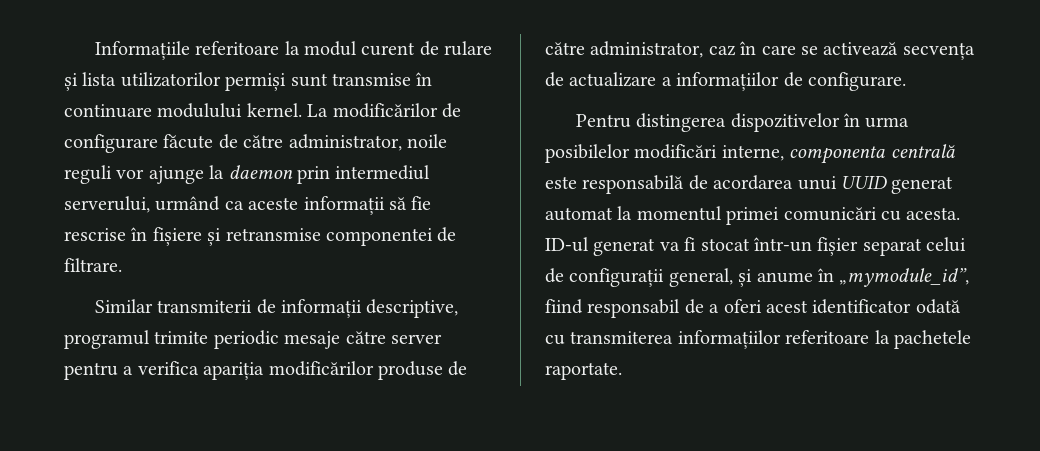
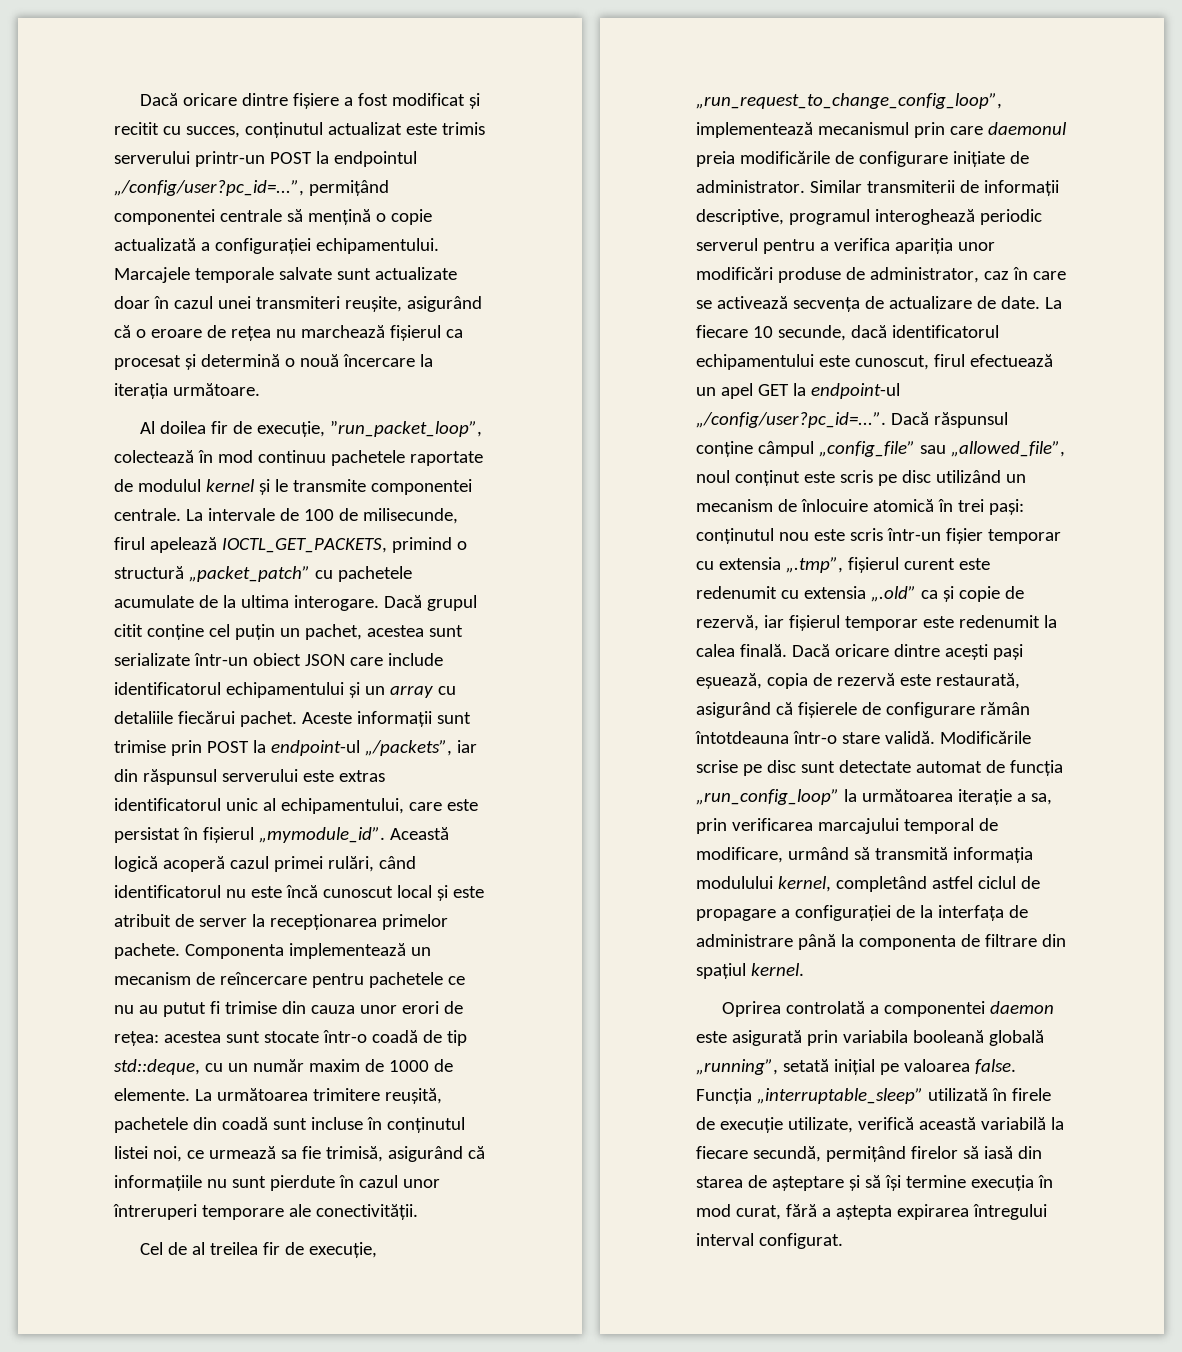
[94,41,493,60] [64,72,433,91] [64,103,461,118] [64,134,447,153] [64,165,431,184] [64,196,432,215] [64,227,457,246] [64,258,122,272] Informațiile referitoare la modul curent de rulare și lista utilizatorilor permiși sunt transmise în continuare modulului kernel. La modificărilor de configurare făcute de către administrator, noile reguli vor ajunge la daemon prin intermediul serverului, urmând ca aceste informații să fie rescrise în fișiere și retransmise componentei de filtrare. // -> [140,93,480,109] [114,122,485,138] [114,151,417,167] [114,180,389,196] [114,209,432,225] [114,238,439,254] [114,267,457,283] [114,296,482,312] [114,325,463,341] [114,354,433,370] [114,383,260,399] [140,420,482,437] [114,450,483,466] [114,479,472,495] [114,508,458,524] [114,537,467,553] [114,566,412,582] [114,595,477,611] [114,624,463,640] [114,653,443,666] [114,682,456,698] [114,711,471,727] [114,740,477,756] [114,769,385,785] [114,798,478,814] [114,827,449,843] [114,856,416,872] [114,885,484,901] [114,914,448,930] [114,943,431,959] [114,972,465,988] [114,1001,463,1017] [114,1030,467,1046] [114,1059,453,1075] [114,1088,442,1104] [114,1117,465,1133] [114,1146,485,1162] [114,1175,440,1191] [113,1204,418,1220] [140,1242,377,1258] [696,93,1002,109] [696,122,1067,138] [696,151,1029,167] [696,180,805,193] Dacă oricare dintre fișiere a fost modificat și recitit cu succes, conținutul actualizat este trimis serverului printr-un POST la endpointul „/config/user?pc_id=...”, permițând componentei centrale să mențină o copie actualizată a configurației echipamentului. Marcajele temporale salvate sunt actualizate doar în cazul unei transmiteri reușite, asigurând că o eroare de rețea nu marchează fișierul ca procesat și determină o nouă încercare la iterația următoare. // Al doilea fir de execuție, ”run_packet_loop”, colectează în mod continuu pachetele raportate de modulul kernel și le transmite componentei centrale. La intervale de 100 de milisecunde, firul apelează IOCTL_GET_PACKETS, primind o structură „packet_patch” cu pachetele acumulate de la ultima interogare. Dacă grupul citit conține cel puțin un pachet, acestea sunt serializate într-un obiect JSON care include identificatorul echipamentului și un array cu detaliile fiecărui pachet. Aceste informații sunt trimise prin POST la endpoint-ul „/packets”, iar din răspunsul serverului este extras identificatorul unic al echipamentului, care este persistat în fișierul „mymodule_id”. Această logică acoperă cazul primei rulări, când identificatorul nu este încă cunoscut local și este atribuit de server la recepționarea primelor pachete. Componenta implementează un mecanism de reîncercare pentru pachetele ce nu au putut fi trimise din cauza unor erori de rețea: acestea sunt stocate într-o coadă de tip std::deque, cu un număr maxim de 1000 de elemente. La următoarea trimitere reușită, pachetele din coadă sunt incluse în conținutul listei noi, ce urmează sa fie trimisă, asigurând că informațiile nu sunt pierdute în cazul unor întreruperi temporare ale conectivității. // Cel de al treilea fir de execuție, „run_request_to_change_config_loop”, implementează mecanismul prin care daemonul preia modificările de configurare inițiate de administrator.
[154,330,442,349] trimite periodic mesaje către server -> [874,209,1042,225] [696,238,758,251] interoghează periodic serverul
[268,361,374,376] modificărilor -> [957,242,995,251] [696,267,773,280] unor modificări
[545,42,585,55] către -> (865, 273) none
[661,72,906,91] [575,113,910,132] [545,144,955,164] [545,175,954,194] [545,206,961,225] [545,237,967,256] [545,268,970,287] [545,299,961,318] [545,330,971,349] [545,362,622,380] a informațiilor de configurare. // Pentru distingerea dispozitivelor în urma posibilelor modificări interne, componenta centrală este responsabilă de acordarea unui UUID generat automat la momentul primei comunicări cu acesta. ID-ul generat va fi stocat într-un fișier separat celui de configurații general, și anume în „mymodule_id”, fiind responsabil de a oferi acest identificator odată cu transmiterea informațiilor referitoare la pachetele raportate. -> [976,296,1062,309] [696,325,999,341] [696,354,1053,370] [696,383,900,399] [696,412,1008,428] [696,441,1065,457] [696,470,1026,486] [696,499,1024,515] [696,528,1061,544] [696,557,990,573] [696,586,1024,602] [696,615,1057,631] [696,644,1023,660] [696,673,1020,689] [696,702,1030,718] [695,731,1031,744] [696,760,1063,776] [696,789,1052,805] [696,818,998,834] [696,847,1033,863] [696,876,1040,892] [696,905,1028,921] [696,934,1066,950] [696,963,804,979] [722,1001,1054,1017] [696,1030,1044,1046] [696,1059,1016,1075] [696,1088,1051,1104] [696,1117,1064,1133] [696,1146,1042,1162] [696,1175,1053,1191] [696,1204,1047,1220] [696,1233,843,1249] de date. La fiecare 10 secunde, dacă identificatorul echipamentului este cunoscut, firul efectuează un apel GET la endpoint-ul „/config/user?pc_id=...”. Dacă răspunsul conține câmpul „config_file” sau „allowed_file”, noul conținut este scris pe disc utilizând un mecanism de înlocuire atomică în trei pași: conținutul nou este scris într-un fișier temporar cu extensia „.tmp”, fișierul curent este redenumit cu extensia „.old” ca și copie de rezervă, iar fișierul temporar este redenumit la calea finală. Dacă oricare dintre acești pași eșuează, copia de rezervă este restaurată, asigurând că fișierele de configurare rămân întotdeauna într-o stare validă. Modificările scrise pe disc sunt detectate automat de funcția „run_config_loop” la următoarea iterație a sa, prin verificarea marcajului temporal de modificare, urmând să transmită informația modulului kernel, completând astfel ciclul de propagare a configurației de la interfața de administrare până la componenta de filtrare din spațiul kernel. // Oprirea controlată a componentei daemon este asigurată prin variabila booleană globală „running”, setată inițial pe valoarea false. Funcția „interruptable_sleep” utilizată în firele de execuție utilizate, verifică această variabilă la fiecare secundă, permițând firelor să iasă din starea de așteptare și să își termine execuția în mod curat, fără a aștepta expirarea întregului interval configurat.

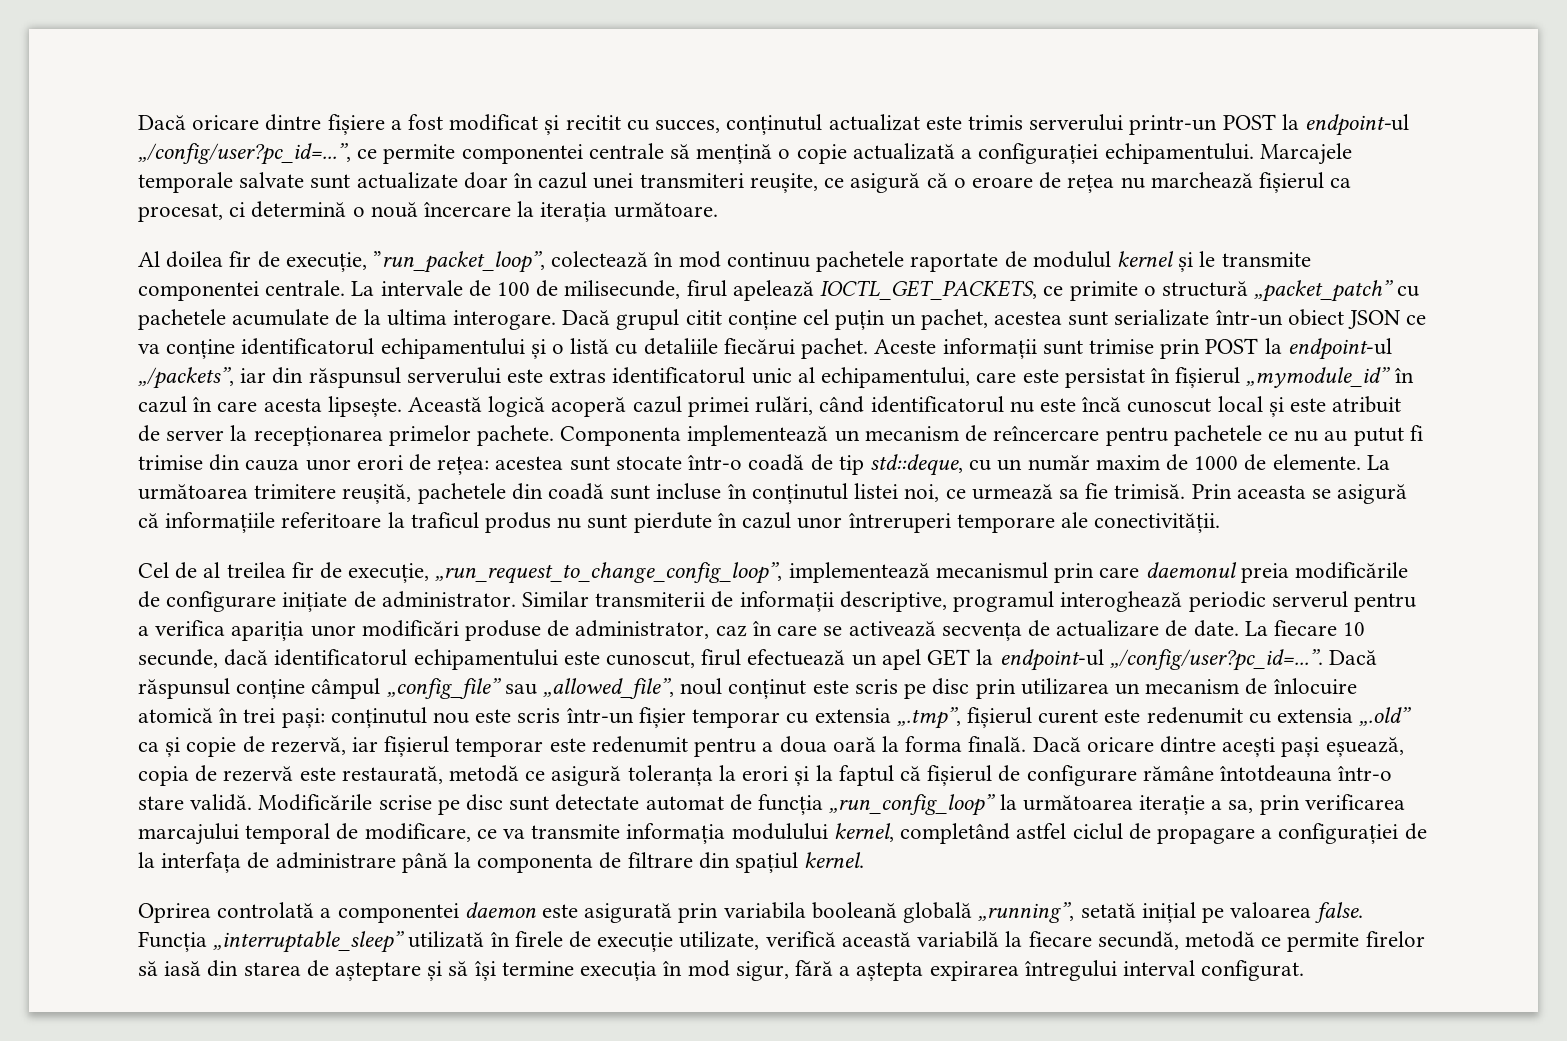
[333,151,417,167] [114,180,389,196] endpointul „/config/user?pc_id=...”, permițând -> [1304,114,1409,136] [138,143,456,165] endpoint-ul „/config/user?pc_id=...”, ce permite
[406,296,482,312] asigurând -> [824,173,921,193] ce asigură
[114,354,196,370] procesat și -> [138,202,246,222] procesat, ci
[391,537,452,553] primind -> [1043,281,1138,301] ce primite
[349,653,443,666] care include -> [1406,315,1427,325] [138,339,236,359] ce va conține
[364,685,433,698] un array -> [552,338,610,354] o listă
[258,827,385,843] „mymodule_id”. -> [1246,367,1414,388] [138,396,402,417] „mymodule_id” în cazul în care acesta lipsește.
[325,1146,485,1162] [114,1175,202,1191] trimisă, asigurând că informațiile -> [1114,484,1408,504] [138,512,552,533] trimisă. Prin aceasta se asigură că informațiile referitoare la traficul produs
[935,470,1001,483] utilizând -> [975,678,1109,699] prin utilizarea
[1043,615,1057,628] [696,644,735,657] la calea -> [694,736,963,757] pentru a doua oară la forma
[696,702,1030,718] asigurând că fișierele de configurare rămân -> [449,765,1214,786] metodă ce asigură toleranța la erori și la faptul că fișierul de configurare rămâne
[787,847,948,860] urmând să transmită -> [476,824,621,839] ce va transmite
[825,1146,906,1162] permițând -> [1184,931,1360,952] metodă ce permite
[735,1205,781,1220] curat, -> [735,961,789,981] sigur,

